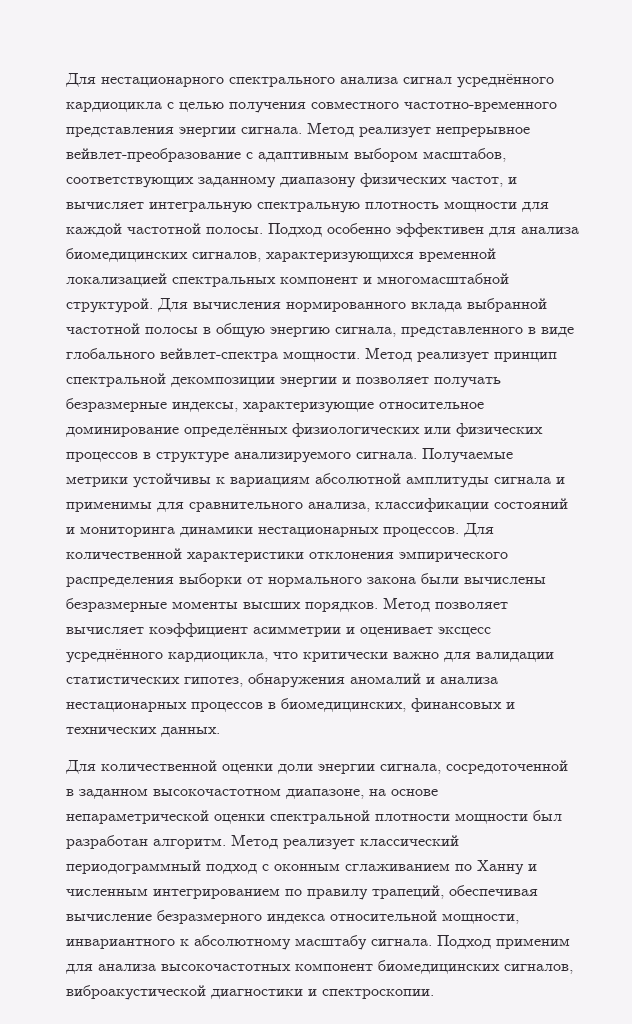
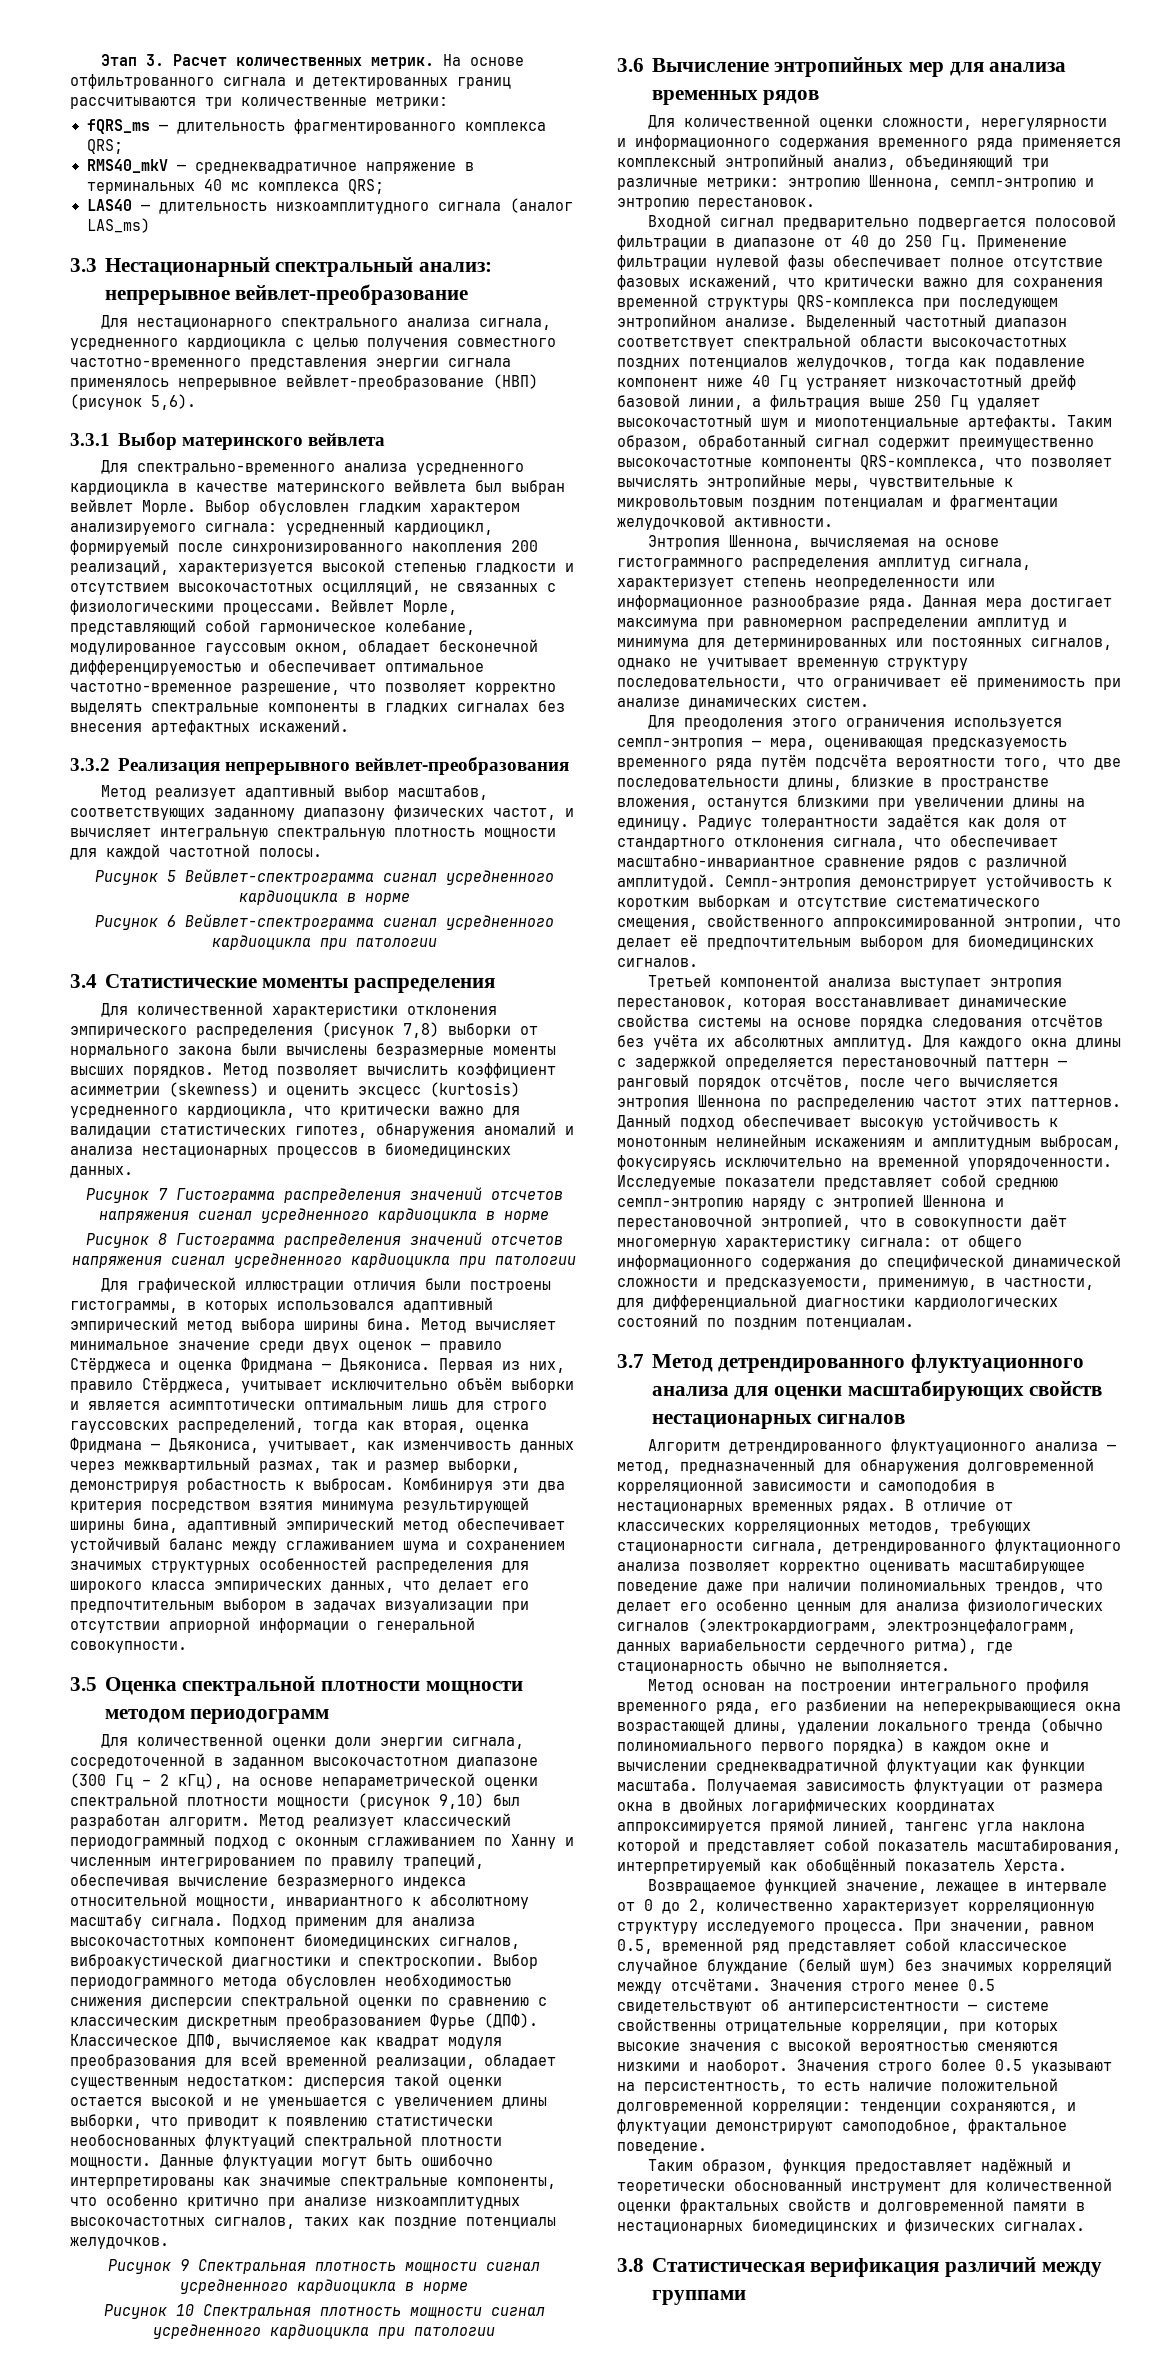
(65, 80) none -> [101,54,525,69] [70,74,511,89] [70,97,448,109] [86,119,546,134] [86,139,123,154] [86,159,474,174] [86,179,384,194] [86,198,573,214] [86,218,150,233] [70,257,492,277] [104,284,469,305] Этап 3. Расчет количественных метрик. На основе отфильтрованного сигнала и детектированных границ рассчитываются три количественные метрики: // fQRS_ms — длительность фрагментированного комплекса QRS; // RMS40_mkV — среднеквадратичное напряжение в терминальных 40 мс комплекса QRS; // LAS40 — длительность низкоамплитудного сигнала (аналог LAS_ms) // 3.3 Нестационарный спектральный анализ: непрерывное вейвлет-преобразование //
[403,74,554,88] сигнал усреднённого -> [479,318,552,330] [70,338,178,350] сигнала, усредненного
[241,122,530,138] [66,148,418,162] сигнала. Метод реализует непрерывное вейвлет-преобразование с адаптивным выбором -> [448,358,511,367] [70,374,538,390] [70,394,196,410] [70,432,385,450] [101,460,525,475] [70,479,565,495] [70,499,520,515] [70,519,493,535] [70,539,538,555] [70,559,574,575] [70,579,556,595] [70,599,457,615] [70,619,475,635] [70,639,538,655] [70,660,484,675] [70,683,556,695] [70,700,565,715] [70,719,349,735] [70,757,569,775] [101,784,390,800] сигнала применялось непрерывное вейвлет-преобразование (НВП) (рисунок 5,6). // 3.3.1 Выбор материнского вейвлета // Для спектрально-временного анализа усредненного кардиоцикла в качестве материнского вейвлета был выбран вейвлет Морле. Выбор обусловлен гладким характером анализируемого сигнала: усредненный кардиоцикл, формируемый после синхронизированного накопления 200 реализаций, характеризуется высокой степенью гладкости и отсутствием высокочастотных осцилляций, не связанных с физиологическими процессами. Вейвлет Морле, представляющий собой гармоническое колебание, модулированное гауссовым окном, обладает бесконечной дифференцируемостью и обеспечивает оптимальное частотно-временное разрешение, что позволяет корректно выделять спектральные компоненты в гладких сигналах без внесения артефактных искажений. // 3.3.2 Реализация непрерывного вейвлет-преобразования // Метод реализует адаптивный выбор
[268,223,579,237] [66,248,496,263] [66,273,509,287] [66,298,547,313] [66,323,574,338] [66,347,557,363] [66,373,501,388] [66,398,484,413] [66,423,543,437] [66,448,513,463] [66,473,565,488] [66,498,568,512] [66,526,459,537] Подход особенно эффективен для анализа биомедицинских сигналов, характеризующихся временной локализацией спектральных компонент и многомасштабной структурой. Для вычисления нормированного вклада выбранной частотной полосы в общую энергию сигнала, представленного в виде глобального вейвлет-спектра мощности. Метод реализует принцип спектральной декомпозиции энергии и позволяет получать безразмерные индексы, характеризующие относительное доминирование определённых физиологических или физических процессов в структуре анализируемого сигнала. Получаемые метрики устойчивы к вариациям абсолютной амплитуды сигнала и применимы для сравнительного анализа, классификации состояний и мониторинга динамики нестационарных процессов. -> [94,869,554,885] [238,890,410,905] [94,914,554,930] [211,935,437,950] [70,974,495,993] // Рисунок 5 Вейвлет-спектрограмма сигнал усредненного кардиоцикла в норме // Рисунок 6 Вейвлет-спектрограмма сигнал усредненного кардиоцикла при патологии // 3.4 Статистические моменты распределения //
(174, 582) none -> [322,1022,439,1038] (рисунок 7,8)
[66,627,144,634] вычисляет -> [367,1066,448,1075] вычислить
[346,627,491,637] [66,649,163,663] и оценивает эксцесс усреднённого -> [169,1082,520,1098] [70,1106,178,1118] (skewness) и оценить эксцесс (kurtosis) усредненного
[281,698,515,712] [66,727,220,737] биомедицинских, финансовых и технических данных. -> [385,1143,511,1158] [70,1166,133,1178] [85,1187,563,1203] [99,1208,549,1223] [85,1232,563,1248] [72,1253,576,1268] [101,1277,552,1293] [70,1297,493,1313] [70,1317,556,1333] [70,1341,502,1353] [70,1357,565,1373] [70,1377,574,1393] [70,1401,547,1413] [70,1417,529,1433] [70,1437,574,1453] [70,1457,520,1473] [70,1478,565,1493] [70,1497,529,1513] [70,1517,565,1533] [70,1537,565,1553] [70,1557,529,1573] [70,1581,529,1593] [70,1598,529,1613] [70,1617,475,1633] [70,1641,187,1653] [70,1676,523,1696] [104,1709,330,1724] биомедицинских данных. // Рисунок 7 Гистограмма распределения значений отсчетов напряжения сигнал усредненного кардиоцикла в норме // Рисунок 8 Гистограмма распределения значений отсчетов напряжения сигнал усредненного кардиоцикла при патологии // Для графической иллюстрации отличия были построены гистограммы, в которых использовался адаптивный эмпирический метод выбора ширины бина. Метод вычисляет минимальное значение среди двух оценок — правило Стёрджеса и оценка Фридмана — Дьякониса. Первая из них, правило Стёрджеса, учитывает исключительно объём выборки и является асимптотически оптимальным лишь для строго гауссовских распределений, тогда как вторая, оценка Фридмана — Дьякониса, учитывает, как изменчивость данных через межквартильный размах, так и размер выборки, демонстрируя робастность к выбросам. Комбинируя эти два критерия посредством взятия минимума результирующей ширины бина, адаптивный эмпирический метод обеспечивает устойчивый баланс между сглаживанием шума и сохранением значимых структурных особенностей распределения для широкого класса эмпирических данных, что делает его предпочтительным выбором в задачах визуализации при отсутствии априорной информации о генеральной совокупности. // 3.5 Оценка спектральной плотности мощности методом периодограмм
[286,789,364,799] диапазоне, -> [457,1757,538,1769] [70,1773,223,1789] диапазоне (300 Гц – 2 кГц),
(528, 818) none -> [358,1793,484,1809] (рисунок 9,10)
(434, 994) none -> [493,1954,538,1969] [70,1974,511,1989] [70,1993,547,2009] [70,2013,538,2029] [70,2033,502,2049] [70,2053,556,2069] [70,2073,502,2089] [70,2093,547,2109] [70,2114,493,2129] [70,2133,502,2149] [70,2154,493,2169] [70,2177,556,2189] [70,2194,520,2209] [70,2217,556,2229] [70,2237,169,2249] [108,2259,540,2274] [180,2279,468,2294] [103,2304,545,2319] [153,2324,495,2339] [617,57,1067,77] [651,90,820,105] [648,114,1108,130] [617,135,1121,150] [617,154,1049,170] [617,175,1094,190] [617,198,815,210] [648,214,1117,230] [617,235,1067,250] [617,254,1103,270] [617,274,1103,290] [617,294,1058,310] [617,314,1067,330] [617,334,1067,350] [617,358,1085,370] [617,374,1076,390] [617,394,1040,410] [617,414,1112,430] [617,434,1094,450] [617,455,1112,470] [617,474,1013,490] [617,495,1058,510] [617,514,833,530] [648,535,1000,550] [617,558,1031,570] [617,578,995,590] [617,595,1112,610] [617,618,1067,630] [617,638,1112,650] [617,658,968,670] [617,674,1121,690] [617,698,869,710] [648,715,1063,730] [617,738,1067,750] [617,754,1121,770] [617,775,1049,790] [617,795,1085,810] [617,814,1067,830] [617,835,1058,850] [617,854,1067,870] [617,874,1112,890] [617,895,1040,910] [617,914,1121,930] [617,934,1094,950] [617,958,698,967] [648,974,1063,990] [617,998,1067,1010] [617,1014,1103,1030] [617,1034,1121,1050] [617,1054,1067,1070] [617,1074,1058,1090] [617,1095,1121,1110] [617,1114,1058,1130] [617,1134,1121,1150] [617,1154,1112,1170] [617,1174,1058,1190] [617,1194,1004,1210] [617,1214,1067,1230] [617,1235,1022,1250] [617,1254,1121,1270] [617,1278,1094,1290] [617,1294,1058,1310] [617,1314,914,1330] [617,1354,1084,1373] [651,1380,1103,1401] [651,1414,906,1429] [648,1439,1117,1454] [617,1458,1094,1474] [617,1478,995,1494] [617,1499,1013,1514] [617,1519,1031,1534] [617,1539,1121,1554] [617,1559,1085,1574] [617,1582,1103,1594] [617,1599,1103,1614] [617,1618,1076,1634] [617,1638,1013,1654] [617,1659,950,1674] [648,1679,1090,1694] [617,1699,1121,1714] [617,1718,1103,1734] [617,1738,1049,1754] [617,1758,1085,1774] [617,1779,1103,1794] [617,1798,995,1814] [617,1818,1085,1834] [617,1838,1121,1854] [617,1858,1067,1874] [648,1878,1108,1894] [617,1899,1094,1914] [617,1919,1094,1934] [617,1938,1067,1954] [617,1958,1112,1974] [617,1978,995,1994] [617,1999,1049,2014] [617,2018,1058,2034] [617,2038,1058,2054] [617,2059,1112,2074] [617,2078,1058,2094] [617,2098,1076,2114] [617,2119,1067,2134] [617,2142,707,2154] [648,2158,1072,2174] [617,2178,1112,2194] [617,2198,1085,2214] [617,2219,1085,2234] [617,2257,1102,2277] [651,2290,746,2305] Выбор периодограммного метода обусловлен необходимостью снижения дисперсии спектральной оценки по сравнению с классическим дискретным преобразованием Фурье (ДПФ). Классическое ДПФ, вычисляемое как квадрат модуля преобразования для всей временной реализации, обладает существенным недостатком: дисперсия такой оценки остается высокой и не уменьшается с увеличением длины выборки, что приводит к появлению статистически необоснованных флуктуаций спектральной плотности мощности. Данные флуктуации могут быть ошибочно интерпретированы как значимые спектральные компоненты, что особенно критично при анализе низкоамплитудных высокочастотных сигналов, таких как поздние потенциалы желудочков. // Рисунок 9 Спектральная плотность мощности сигнал усредненного кардиоцикла в норме // Рисунок 10 Спектральная плотность мощности сигнал усредненного кардиоцикла при патологии // 3.6 Вычисление энтропийных мер для анализа временных рядов // Для количественной оценки сложности, нерегулярности и информационного содержания временного ряда применяется комплексный энтропийный анализ, объединяющий три различные метрики: энтропию Шеннона, семпл-энтропию и энтропию перестановок. // Входной сигнал предварительно подвергается полосовой фильтрации в диапазоне от 40 до 250 Гц. Применение фильтрации нулевой фазы обеспечивает полное отсутствие фазовых искажений, что критически важно для сохранения временной структуры QRS-комплекса при последующем энтропийном анализе. Выделенный частотный диапазон соответствует спектральной области высокочастотных поздних потенциалов желудочков, тогда как подавление компонент ниже 40 Гц устраняет низкочастотный дрейф базовой линии, а фильтрация выше 250 Гц удаляет высокочастотный шум и миопотенциальные артефакты. Таким образом, обработанный сигнал содержит преимущественно высокочастотные компоненты QRS-комплекса, что позволяет вычислять энтропийные меры, чувствительные к микровольтовым поздним потенциалам и фрагментации желудочковой активности. // Энтропия Шеннона, вычисляемая на основе гистограммного распределения амплитуд сигнала, характеризует степень неопределенности или информационное разнообразие ряда. Данная мера достигает максимума при равномерном распределении амплитуд и минимума для детерминированных или постоянных сигналов, однако не учитывает временную структуру последовательности, что ограничивает её применимость при анализе динамических систем. // Для преодоления этого ограничения используется семпл-энтропия — мера, оценивающая предсказуемость временного ряда путём подсчёта вероятности того, что две последовательности длины, близкие в пространстве вложения, останутся близкими при увеличении длины на единицу. Радиус толерантности задаётся как доля от стандартного отклонения сигнала, что обеспечивает масштабно-инвариантное сравнение рядов с различной амплитудой. Семпл-энтропия демонстрирует устойчивость к коротким выборкам и отсутствие систематического смещения, свойственного аппроксимированной энтропии, что делает её предпочтительным выбором для биомедицинских сигналов. // Третьей компонентой анализа выступает энтропия перестановок, которая восстанавливает динамические свойства системы на основе порядка следования отсчётов без учёта их абсолютных амплитуд. Для каждого окна длины с задержкой определяется перестановочный паттерн — ранговый порядок отсчётов, после чего вычисляется энтропия Шеннона по распределению частот этих паттернов. Данный подход обеспечивает высокую устойчивость к монотонным нелинейным искажениям и амплитудным выбросам, фокусируясь исключительно на временной упорядоченности. Исследуемые показатели представляет собой среднюю семпл-энтропию наряду с энтропией Шеннона и перестановочной энтропией, что в совокупности даёт многомерную характеристику сигнала: от общего информационного содержания до специфической динамической сложности и предсказуемости, применимую, в частности, для дифференциальной диагностики кардиологических состояний по поздним потенциалам. // 3.7 Метод детрендированного флуктуационного анализа для оценки масштабирующих свойств нестационарных сигналов // Алгоритм детрендированного флуктуационного анализа — метод, предназначенный для обнаружения долговременной корреляционной зависимости и самоподобия в нестационарных временных рядах. В отличие от классических корреляционных методов, требующих стационарности сигнала, детрендированного флуктационного анализа позволяет корректно оценивать масштабирующее поведение даже при наличии полиномиальных трендов, что делает его особенно ценным для анализа физиологических сигналов (электрокардиограмм, электроэнцефалограмм, данных вариабельности сердечного ритма), где стационарность обычно не выполняется. // Метод основан на построении интегрального профиля временного ряда, его разбиении на неперекрывающиеся окна возрастающей длины, удалении локального тренда (обычно полиномиального первого порядка) в каждом окне и вычислении среднеквадратичной флуктуации как функции масштаба. Получаемая зависимость флуктуации от размера окна в двойных логарифмических координатах аппроксимируется прямой линией, тангенс угла наклона которой и представляет собой показатель масштабирования, интерпретируемый как обобщённый показатель Херста. // Возвращаемое функцией значение, лежащее в интервале от 0 до 2, количественно характеризует корреляционную структуру исследуемого процесса. При значении, равном 0.5, временной ряд представляет собой классическое случайное блуждание (белый шум) без значимых корреляций между отсчётами. Значения строго менее 0.5 свидетельствуют об антиперсистентности — системе свойственны отрицательные корреляции, при которых высокие значения с высокой вероятностью сменяются низкими и наоборот. Значения строго более 0.5 указывают на персистентность, то есть наличие положительной долговременной корреляции: тенденции сохраняются, и флуктуации демонстрируют самоподобное, фрактальное поведение. // Таким образом, функция предоставляет надёжный и теоретически обоснованный инструмент для количественной оценки фрактальных свойств и долговременной памяти в нестационарных биомедицинских и физических сигналах. // 3.8 Статистическая верификация различий между группами

